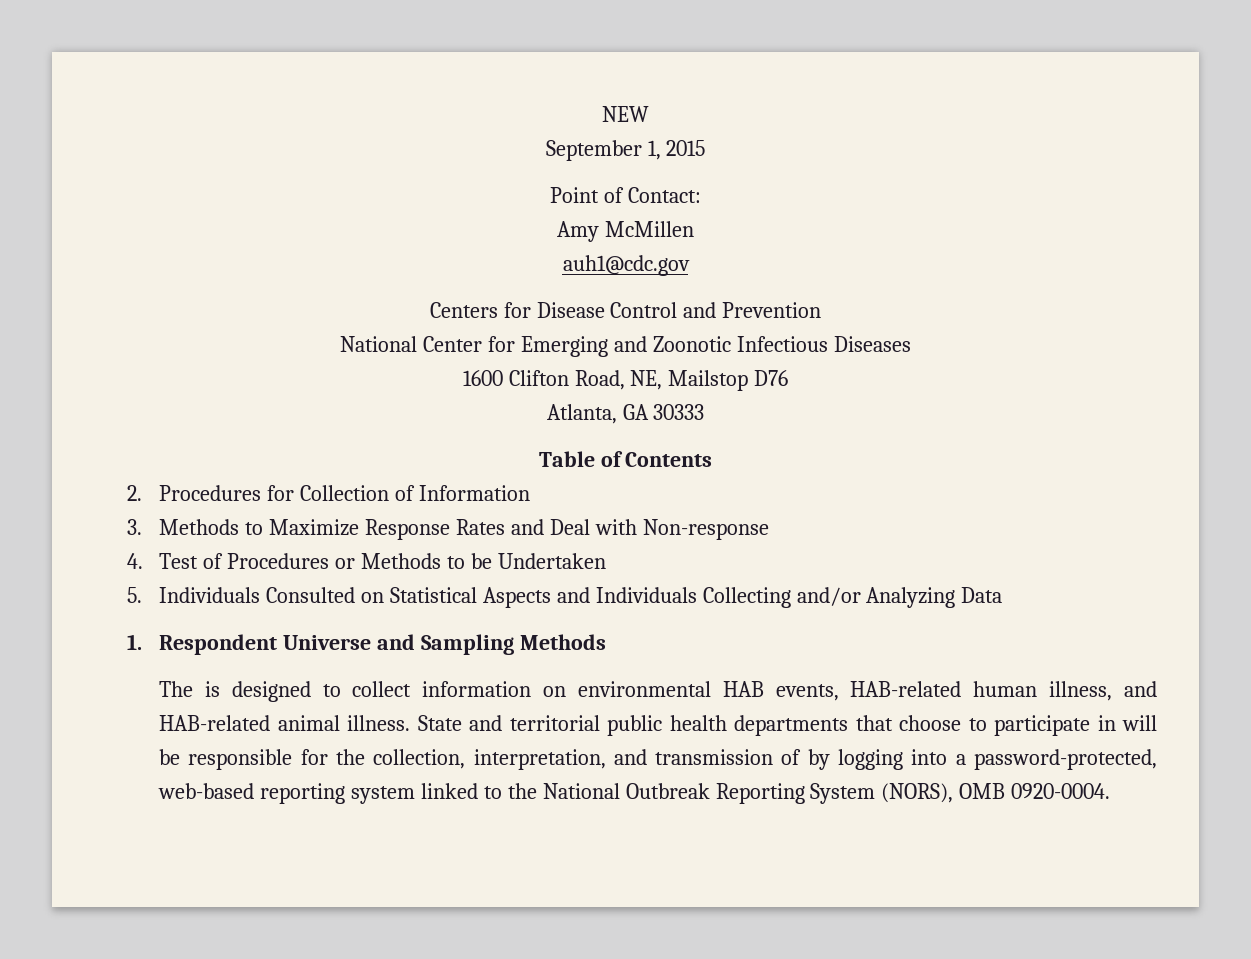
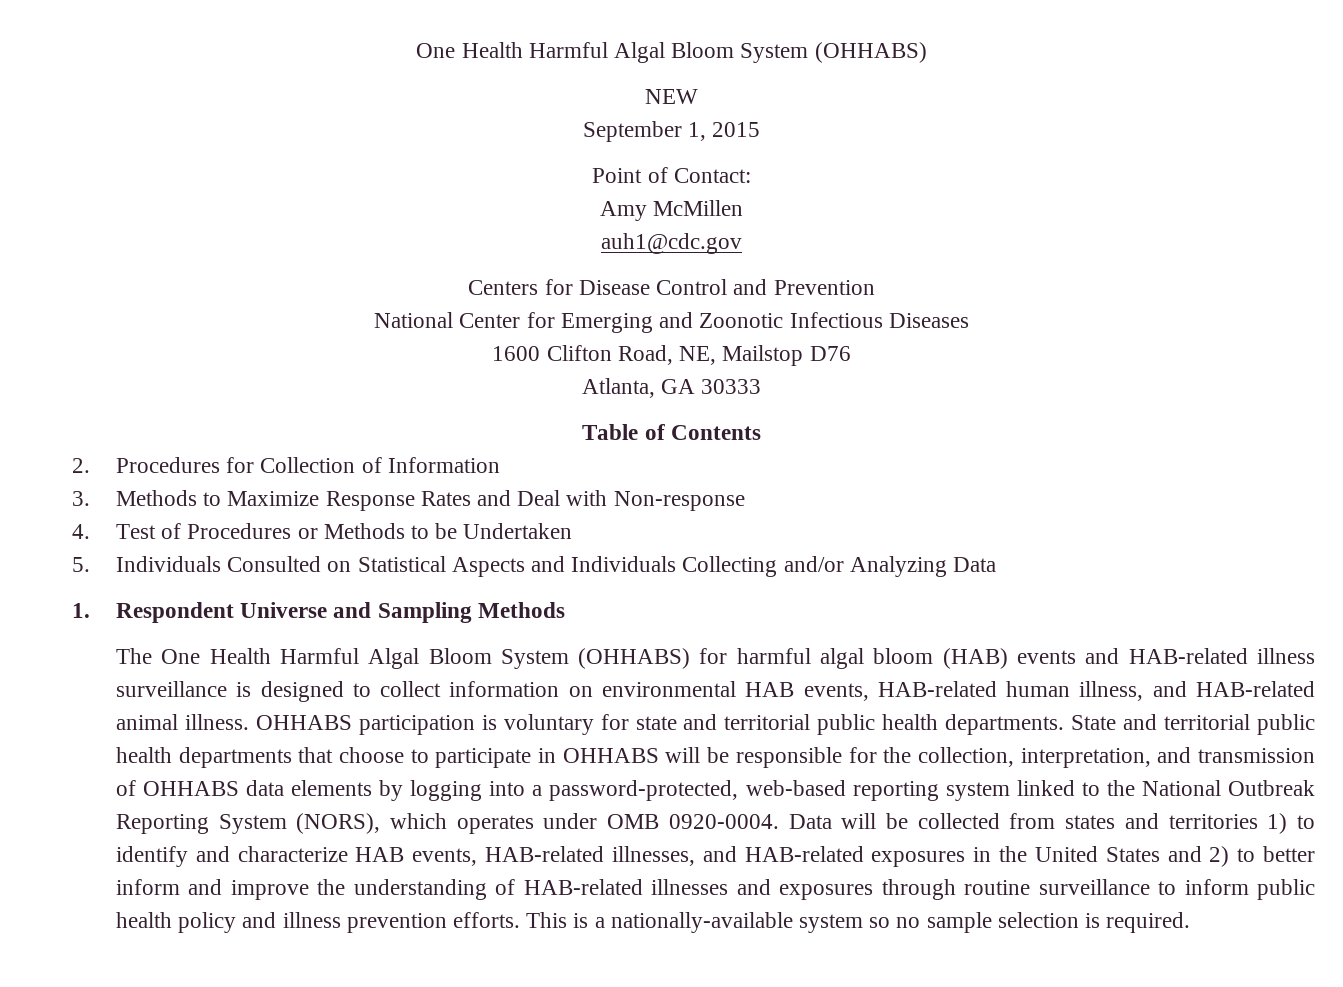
(602, 114) none -> [416,42,927,63] One Health Harmful Algal Bloom System (OHHABS) //
(194, 689) none -> [161,648,1316,669] [115,681,227,697] One Health Harmful Algal Bloom System (OHHABS) for harmful algal bloom (HAB) events and HAB-related illness surveillance
(411, 723) none -> [255,714,1065,735] OHHABS participation is voluntary for state and territorial public health departments.
(1116, 723) none -> [562,748,659,763] OHHABS
(802, 757) none -> [142,780,373,796] OHHABS data elements
[959,783,1111,799] OMB 0920-0004. -> [390,813,1315,834] [115,846,1316,867] [115,879,1316,900] [115,912,1191,933] which operates under OMB 0920-0004. Data will be collected from states and territories 1) to identify and characterize HAB events, HAB-related illnesses, and HAB-related exposures in the United States and 2) to better inform and improve the understanding of HAB-related illnesses and exposures through routine surveillance to inform public health policy and illness prevention efforts. This is a nationally-available system so no sample selection is required.

